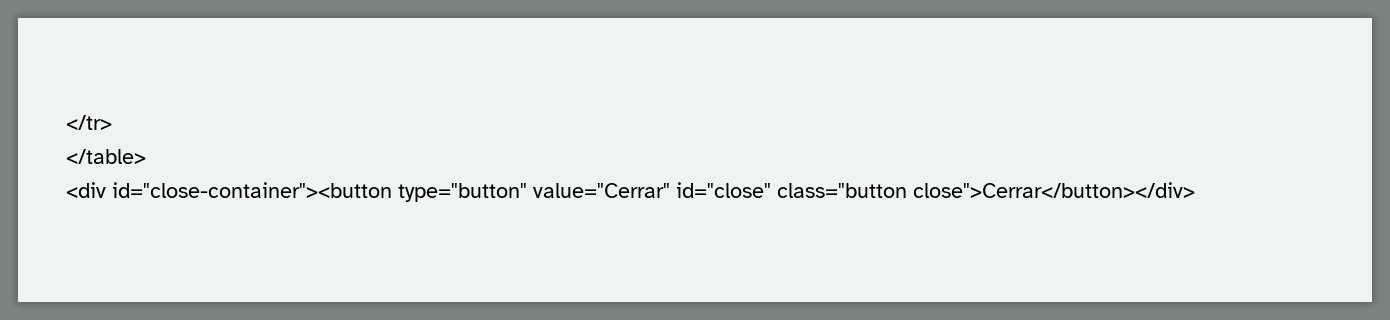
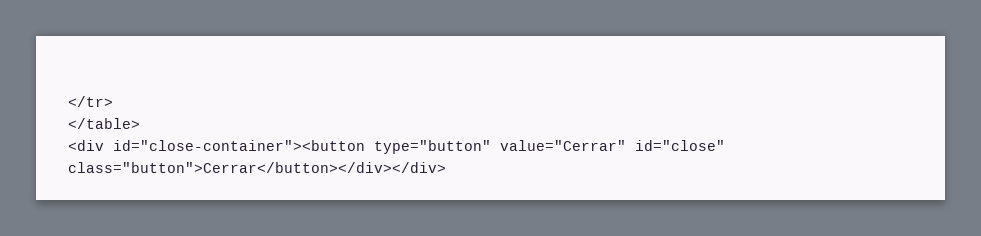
[777,182,1195,198] class="button close">Cerrar</button></div> -> [68,162,446,173] class="button">Cerrar</button></div></div>

